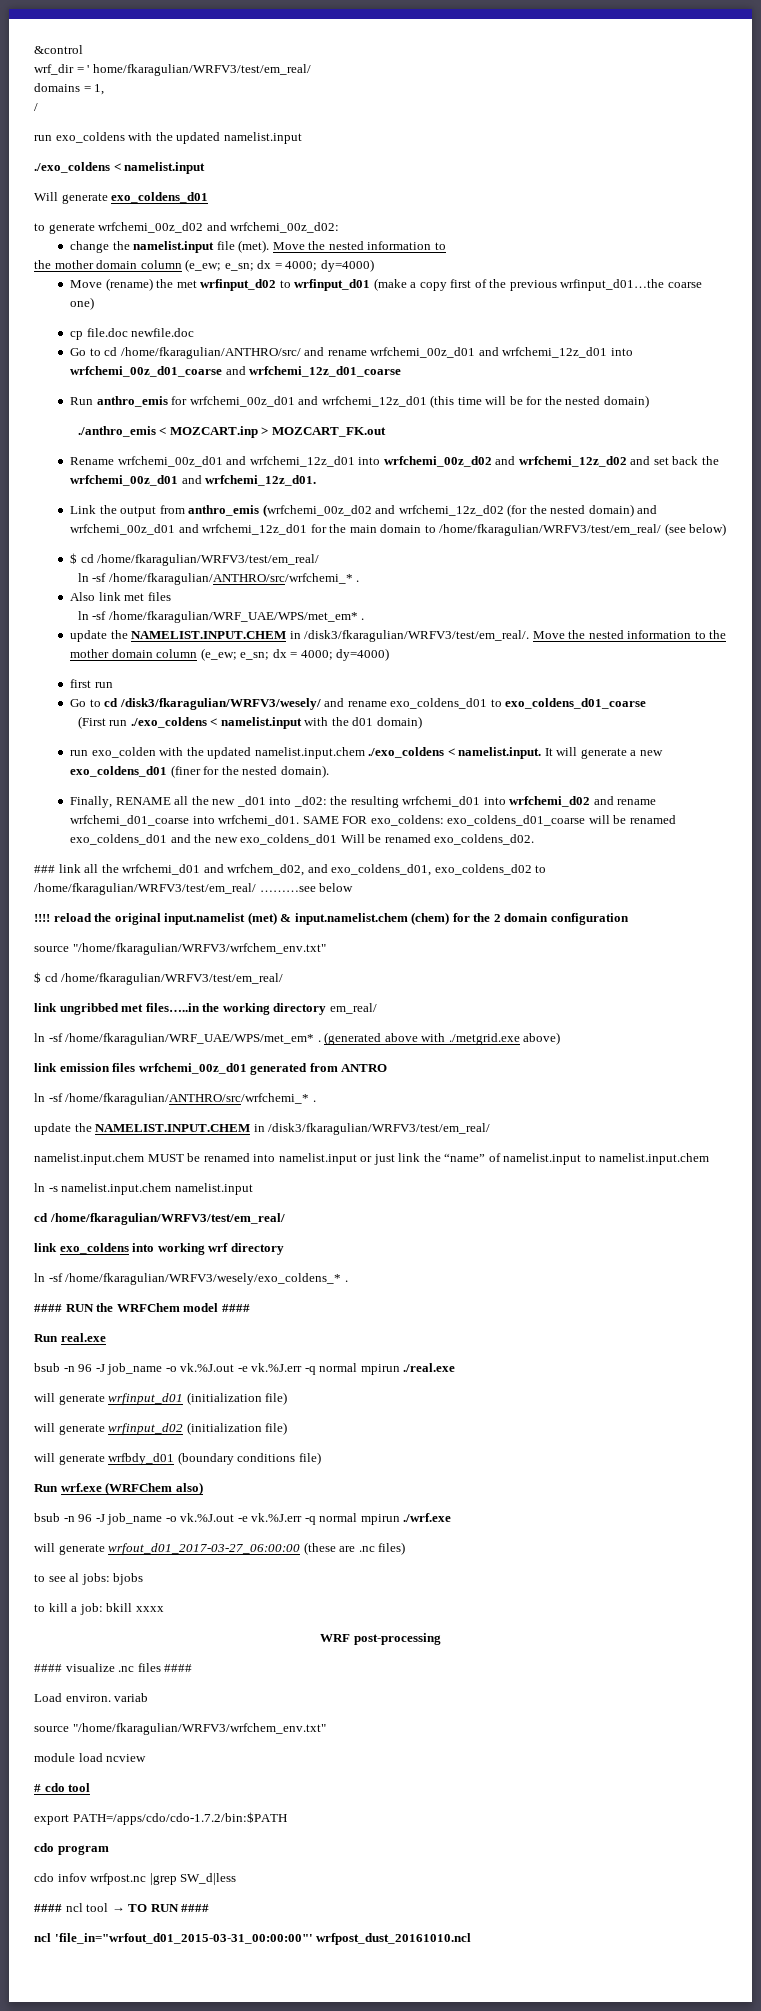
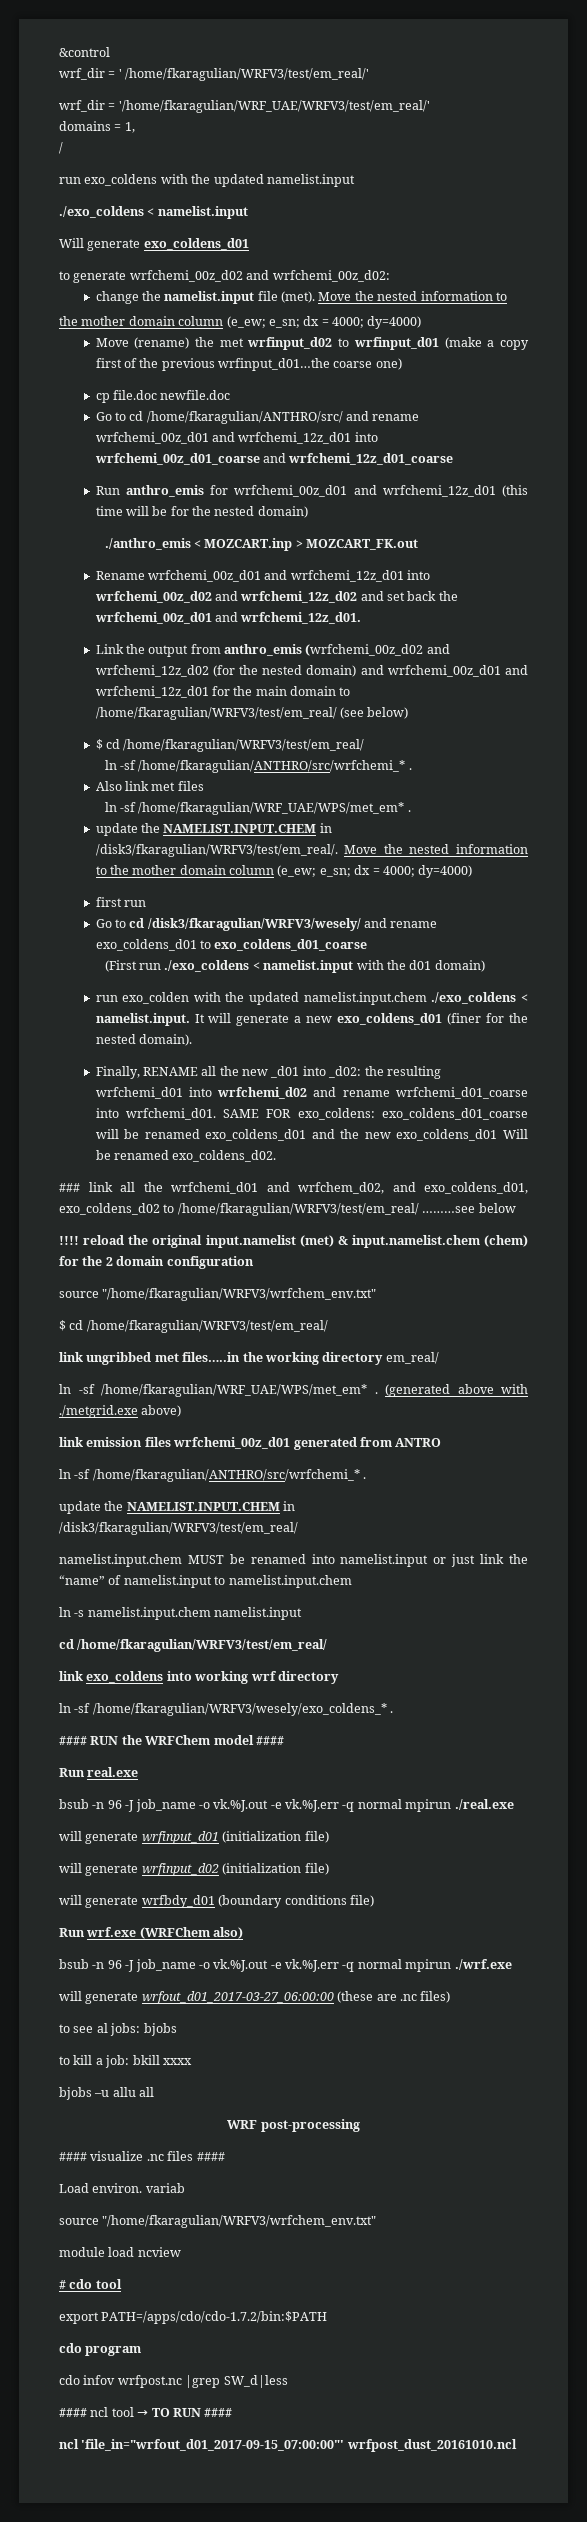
[92,64,311,76] home/fkaragulian/WRFV3/test/em_real/ -> [125,68,370,81] [59,100,430,113] /home/fkaragulian/WRFV3/test/em_real/' // wrf_dir = '/home/fkaragulian/WRF_UAE/WRFV3/test/em_real/'
(164, 1609) none -> [59,2087,155,2100] // bjobs –u allu all
[54,1933,313,1944] 'file_in="wrfout_d01_2015-03-31_00:00:00"' -> [81,2439,345,2451] 'file_in="wrfout_d01_2017-09-15_07:00:00"'

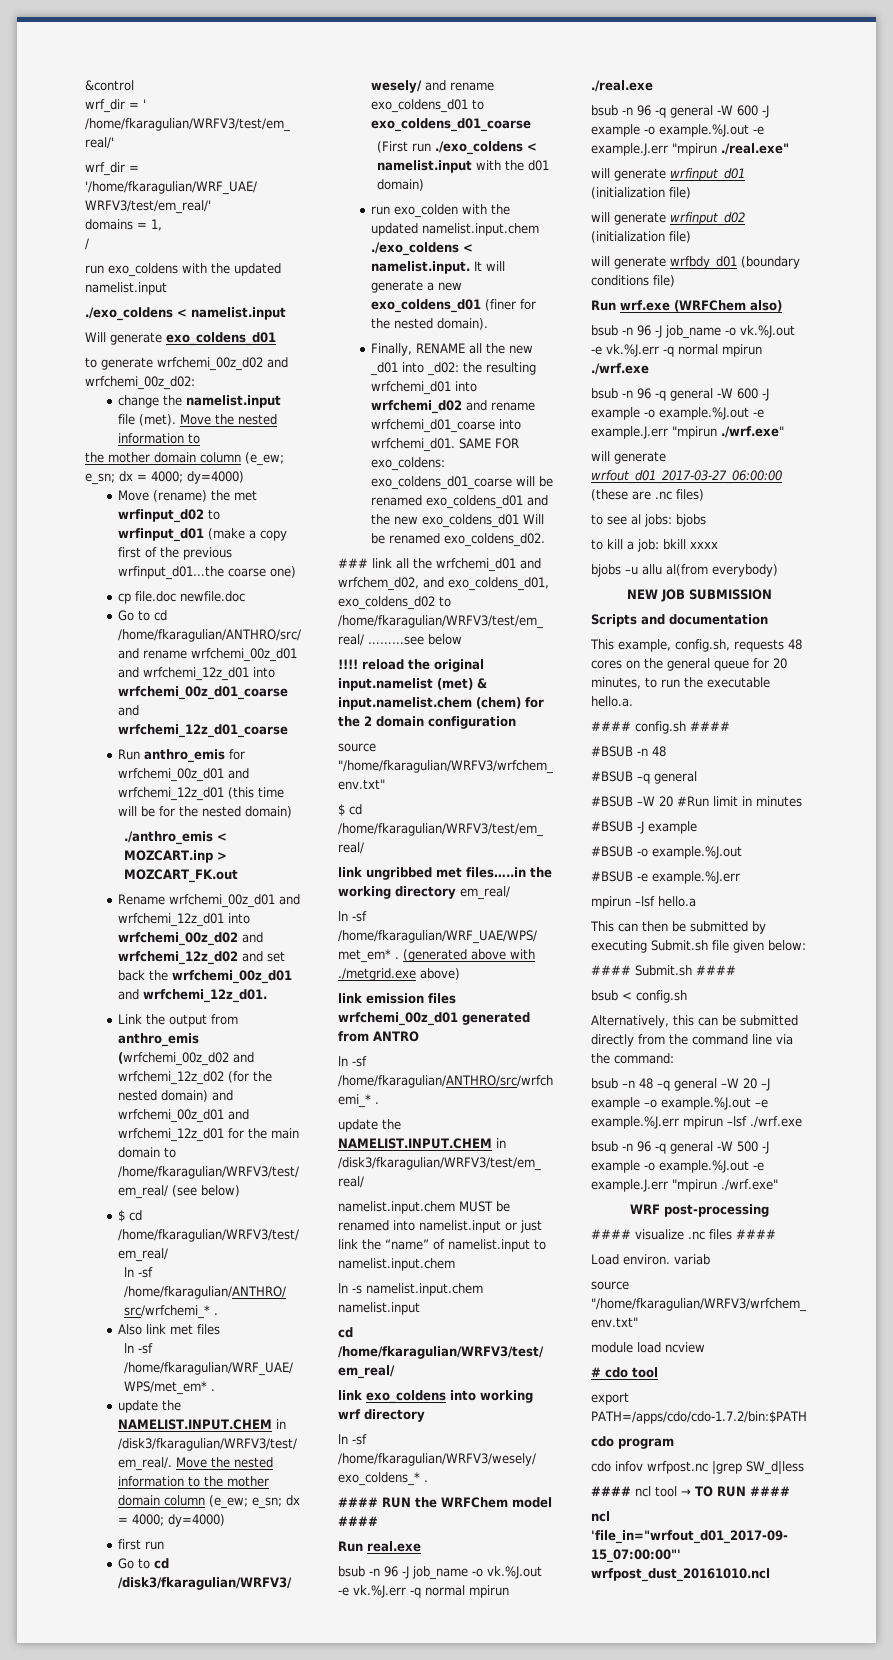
(514, 1804) none -> [591,105,769,118] [591,124,764,137] [591,143,789,156] // bsub -n 96 -q general -W 600 -J example -o example.%J.out -e example.J.err "mpirun ./real.exe"
(512, 1964) none -> [591,388,769,401] [591,407,764,420] [591,426,784,439] // bsub -n 96 -q general -W 600 -J example -o example.%J.out -e example.J.err "mpirun ./wrf.exe"
[139,2087,155,2097] all -> [666,564,778,577] [627,589,772,602] [591,614,768,627] [590,639,802,652] [591,658,787,671] [591,677,770,689] [591,696,633,707] [591,721,730,734] [591,746,666,757] [591,771,697,784] [591,796,802,807] [591,821,697,834] [591,846,742,859] [591,871,740,884] [591,896,696,909] [590,921,766,934] [591,940,806,953] [591,965,736,976] [591,990,687,1003] [591,1015,798,1028] [591,1034,793,1047] [591,1053,674,1064] [591,1078,770,1091] [591,1097,768,1110] [591,1116,802,1129] [591,1141,769,1154] [591,1160,764,1173] [591,1179,778,1192] al(from everybody) // NEW JOB SUBMISSION // Scripts and documentation // This example, config.sh, requests 48 cores on the general queue for 20 minutes, to run the executable hello.a. // #### config.sh #### // #BSUB -n 48 // #BSUB –q general // #BSUB –W 20 #Run limit in minutes // #BSUB -J example // #BSUB -o example.%J.out // #BSUB -e example.%J.err // mpirun –lsf hello.a // This can then be submitted by executing Submit.sh file given below: // #### Submit.sh #### // bsub < config.sh // Alternatively, this can be submitted directly from the command line via the command: // bsub –n 48 –q general –W 20 –J example –o example.%J.out –e example.%J.err mpirun –lsf ./wrf.exe // bsub -n 96 -q general -W 500 -J example -o example.%J.out -e example.J.err "mpirun ./wrf.exe"

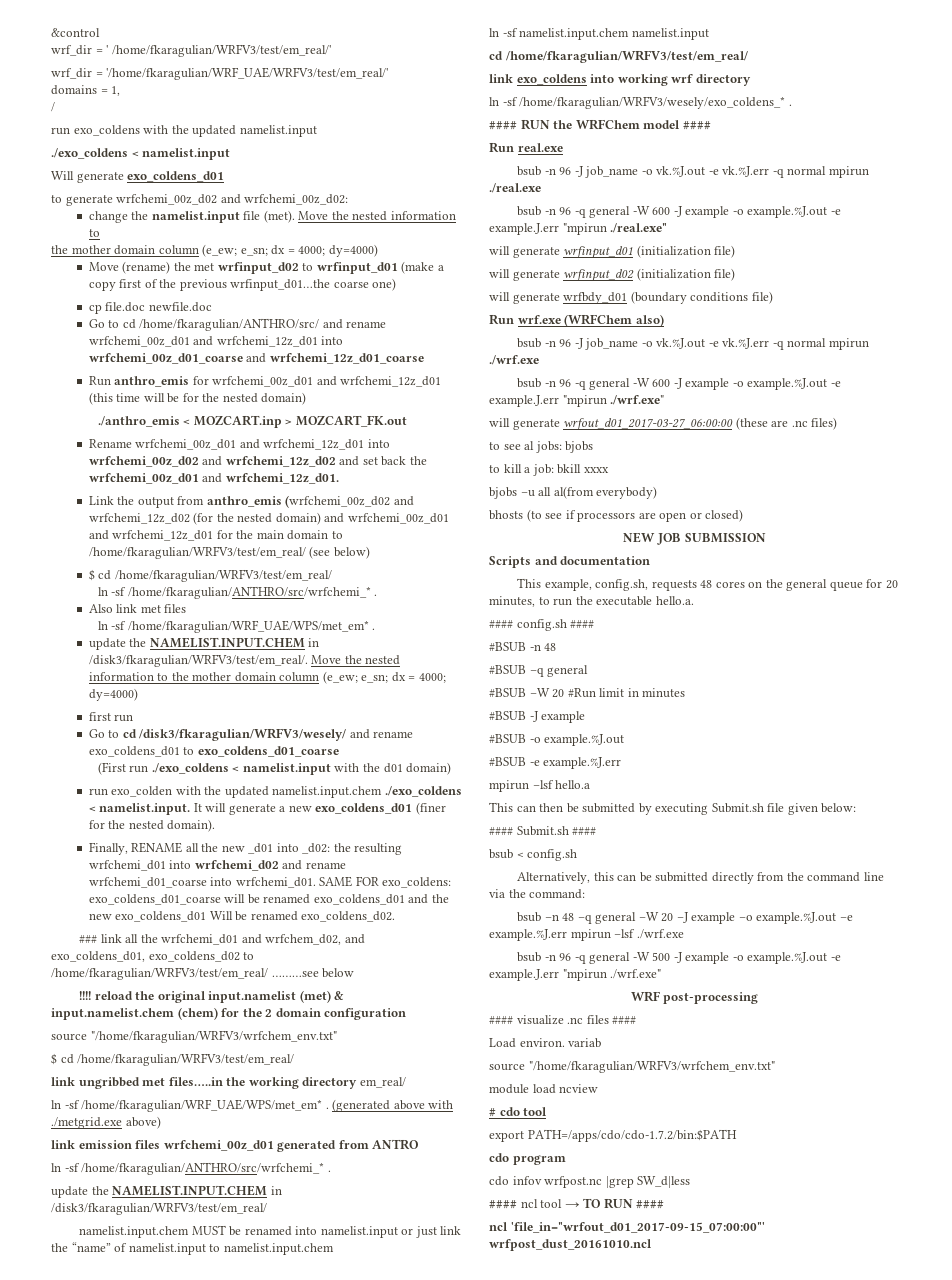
[352,1285,362,1294] -s -> [502,28,518,37] -sf
[642,564,662,575] allu -> [538,487,552,496] all
(778, 570) none -> [489,509,744,522] // bhosts (to see if processors are open or closed)

